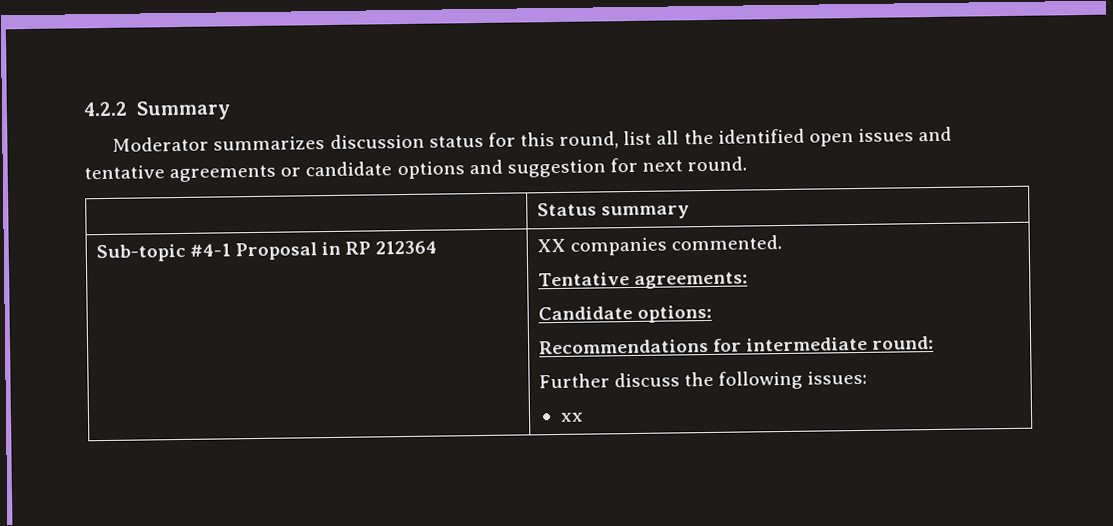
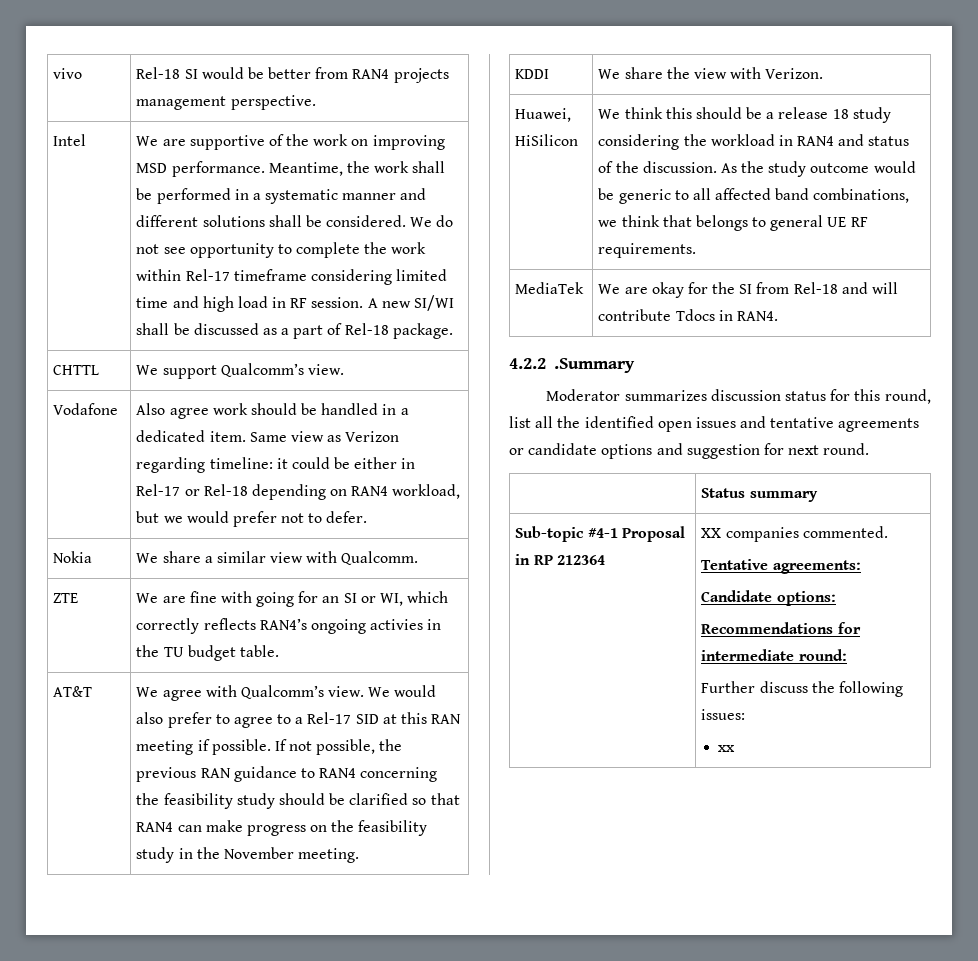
[83,100,231,121] 4.2.2 Summary -> [53,68,83,79] [136,67,449,83] [136,95,316,110] [53,134,87,146] [136,134,445,150] [136,161,446,177] [136,188,427,204] [136,215,454,227] [136,242,427,258] [136,269,448,285] [136,295,454,312] [136,323,453,339] [53,365,100,375] [136,363,344,379] [53,403,119,415] [136,403,409,419] [136,430,400,442] [136,457,416,473] [136,484,461,500] [136,511,368,527] [53,551,93,563] [136,551,419,565] [53,593,79,603] [136,591,449,607] [136,618,442,634] [136,645,279,661] [53,686,93,697] [136,685,437,701] [136,712,462,728] [136,739,403,755] [136,766,438,782] [136,793,460,809] [136,820,428,836] [136,847,360,863] [515,69,550,79] [598,67,824,79] [515,108,572,122] [515,134,579,146] [598,107,891,123] [598,134,910,150] [598,161,916,177] [598,188,910,204] [598,215,868,231] [598,243,697,258] [515,282,585,294] [598,282,898,298] [598,309,778,321] [509,358,635,373] vivo | Rel-18 SI would be better from RAN4 projects management perspective. // Intel | We are supportive of the work on improving MSD performance. Meantime, the work shall be performed in a systematic manner and different solutions shall be considered. We do not see opportunity to complete the work within Rel-17 timeframe considering limited time and high load in RF session. A new SI/WI shall be discussed as a part of Rel-18 package. // CHTTL | We support Qualcomm’s view. // Vodafone | Also agree work should be handled in a dedicated item. Same view as Verizon regarding timeline: it could be either in Rel-17 or Rel-18 depending on RAN4 workload, but we would prefer not to defer. // Nokia | We share a similar view with Qualcomm. // ZTE | We are fine with going for an SI or WI, which correctly reflects RAN4’s ongoing activies in the TU budget table. // AT&T | We agree with Qualcomm’s view. We would also prefer to agree to a Rel-17 SID at this RAN meeting if possible. If not possible, the previous RAN guidance to RAN4 concerning the feasibility study should be clarified so that RAN4 can make progress on the feasibility study in the November meeting. // KDDI | We share the view with Verizon. // Huawei, HiSilicon | We think this should be a release 18 study considering the workload in RAN4 and status of the discussion. As the study outcome would be generic to all affected band combinations, we think that belongs to general UE RF requirements. // MediaTek | We are okay for the SI from Rel-18 and will contribute Tdocs in RAN4. // 4.2.2 .Summary

